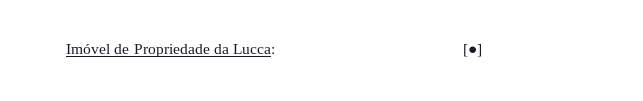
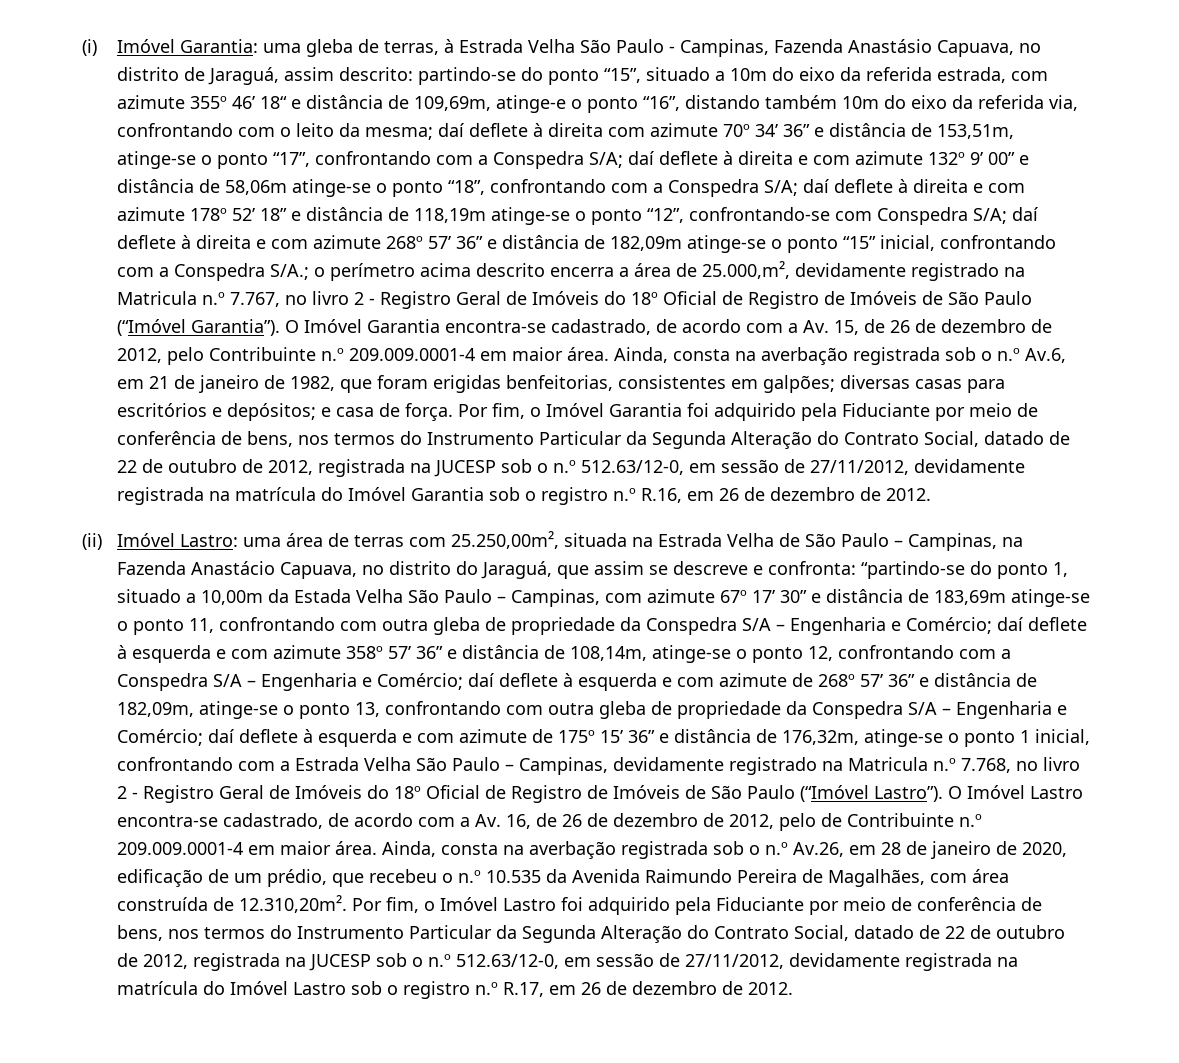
[66,44,275,57] [463,44,482,57] Imóvel de Propriedade da Lucca: // [●] -> [82,39,1041,57] [116,67,1048,85] [116,95,1078,113] [116,123,1014,140] [116,151,1029,169] [116,179,1025,197] [116,207,1038,225] [116,235,1056,253] [116,261,1025,281] [116,291,1032,309] [116,319,1052,336] [116,347,1066,365] [116,375,1005,393] [116,403,1038,421] [116,431,1070,449] [116,459,1025,477] [116,487,931,505] [82,531,1023,551] [116,561,1068,579] [116,589,1090,607] [116,617,1087,635] [116,645,1011,663] [116,673,1037,691] [116,701,1067,719] [116,729,1090,747] [116,757,1080,775] [116,785,1083,803] [116,813,982,831] [116,841,1067,859] [116,869,1009,887] [116,895,1042,915] [116,925,1065,943] [116,953,1018,971] [116,981,793,999] (i) Imóvel Garantia: uma gleba de terras, à Estrada Velha São Paulo - Campinas, Fazenda Anastásio Capuava, no distrito de Jaraguá, assim descrito: partindo-se do ponto “15”, situado a 10m do eixo da referida estrada, com azimute 355º 46’ 18“ e distância de 109,69m, atinge-e o ponto “16”, distando também 10m do eixo da referida via, confrontando com o leito da mesma; daí deflete à direita com azimute 70º 34’ 36” e distância de 153,51m, atinge-se o ponto “17”, confrontando com a Conspedra S/A; daí deflete à direita e com azimute 132º 9’ 00” e distância de 58,06m atinge-se o ponto “18”, confrontando com a Conspedra S/A; daí deflete à direita e com azimute 178º 52’ 18” e distância de 118,19m atinge-se o ponto “12”, confrontando-se com Conspedra S/A; daí deflete à direita e com azimute 268º 57’ 36” e distância de 182,09m atinge-se o ponto “15” inicial, confrontando com a Conspedra S/A.; o perímetro acima descrito encerra a área de 25.000,m², devidamente registrado na Matricula n.º 7.767, no livro 2 - Registro Geral de Imóveis do 18º Oficial de Registro de Imóveis de São Paulo (“Imóvel Garantia”). O Imóvel Garantia encontra-se cadastrado, de acordo com a Av. 15, de 26 de dezembro de 2012, pelo Contribuinte n.º 209.009.0001-4 em maior área. Ainda, consta na averbação registrada sob o n.º Av.6, em 21 de janeiro de 1982, que foram erigidas benfeitorias, consistentes em galpões; diversas casas para escritórios e depósitos; e casa de força. Por fim, o Imóvel Garantia foi adquirido pela Fiduciante por meio de conferência de bens, nos termos do Instrumento Particular da Segunda Alteração do Contrato Social, datado de 22 de outubro de 2012, registrada na JUCESP sob o n.º 512.63/12-0, em sessão de 27/11/2012, devidamente registrada na matrícula do Imóvel Garantia sob o registro n.º R.16, em 26 de dezembro de 2012. // (ii) Imóvel Lastro: uma área de terras com 25.250,00m², situada na Estrada Velha de São Paulo – Campinas, na Fazenda Anastácio Capuava, no distrito do Jaraguá, que assim se descreve e confronta: “partindo-se do ponto 1, situado a 10,00m da Estada Velha São Paulo – Campinas, com azimute 67º 17’ 30” e distância de 183,69m atinge-se o ponto 11, confrontando com outra gleba de propriedade da Conspedra S/A – Engenharia e Comércio; daí deflete à esquerda e com azimute 358º 57’ 36” e distância de 108,14m, atinge-se o ponto 12, confrontando com a Conspedra S/A – Engenharia e Comércio; daí deflete à esquerda e com azimute de 268º 57’ 36” e distância de 182,09m, atinge-se o ponto 13, confrontando com outra gleba de propriedade da Conspedra S/A – Engenharia e Comércio; daí deflete à esquerda e com azimute de 175º 15’ 36” e distância de 176,32m, atinge-se o ponto 1 inicial, confrontando com a Estrada Velha São Paulo – Campinas, devidamente registrado na Matricula n.º 7.768, no livro 2 - Registro Geral de Imóveis do 18º Oficial de Registro de Imóveis de São Paulo (“Imóvel Lastro”). O Imóvel Lastro encontra-se cadastrado, de acordo com a Av. 16, de 26 de dezembro de 2012, pelo de Contribuinte n.º 209.009.0001-4 em maior área. Ainda, consta na averbação registrada sob o n.º Av.26, em 28 de janeiro de 2020, edificação de um prédio, que recebeu o n.º 10.535 da Avenida Raimundo Pereira de Magalhães, com área construída de 12.310,20m². Por fim, o Imóvel Lastro foi adquirido pela Fiduciante por meio de conferência de bens, nos termos do Instrumento Particular da Segunda Alteração do Contrato Social, datado de 22 de outubro de 2012, registrada na JUCESP sob o n.º 512.63/12-0, em sessão de 27/11/2012, devidamente registrada na matrícula do Imóvel Lastro sob o registro n.º R.17, em 26 de dezembro de 2012.

